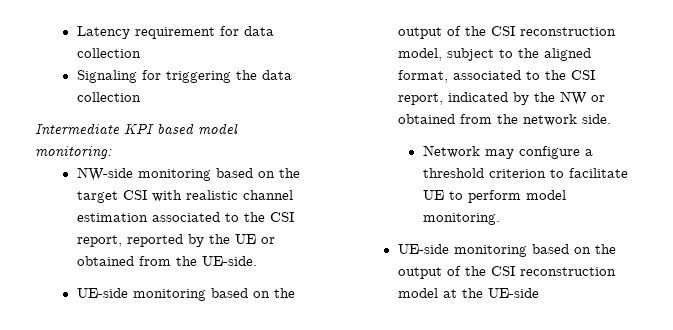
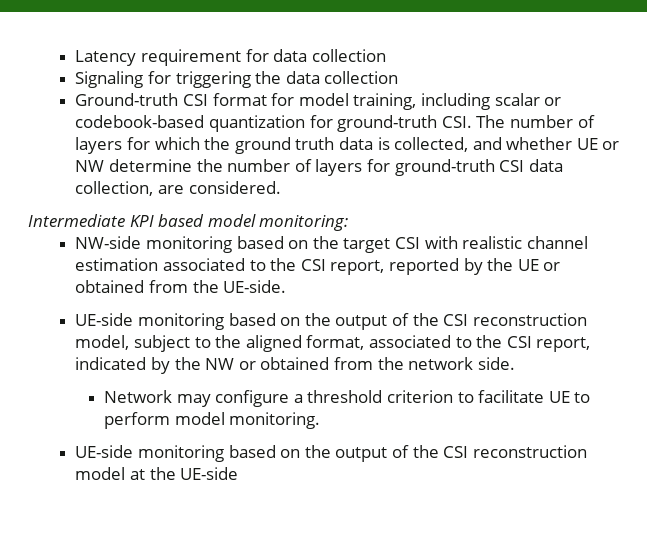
(141, 97) none -> [75,93,562,110] [75,115,595,132] [75,137,620,154] [75,159,563,176] [75,181,281,196] // Ground-truth CSI format for model training, including scalar or codebook-based quantization for ground-truth CSI. The number of layers for which the ground truth data is collected, and whether UE or NW determine the number of layers for ground-truth CSI data collection, are considered.

